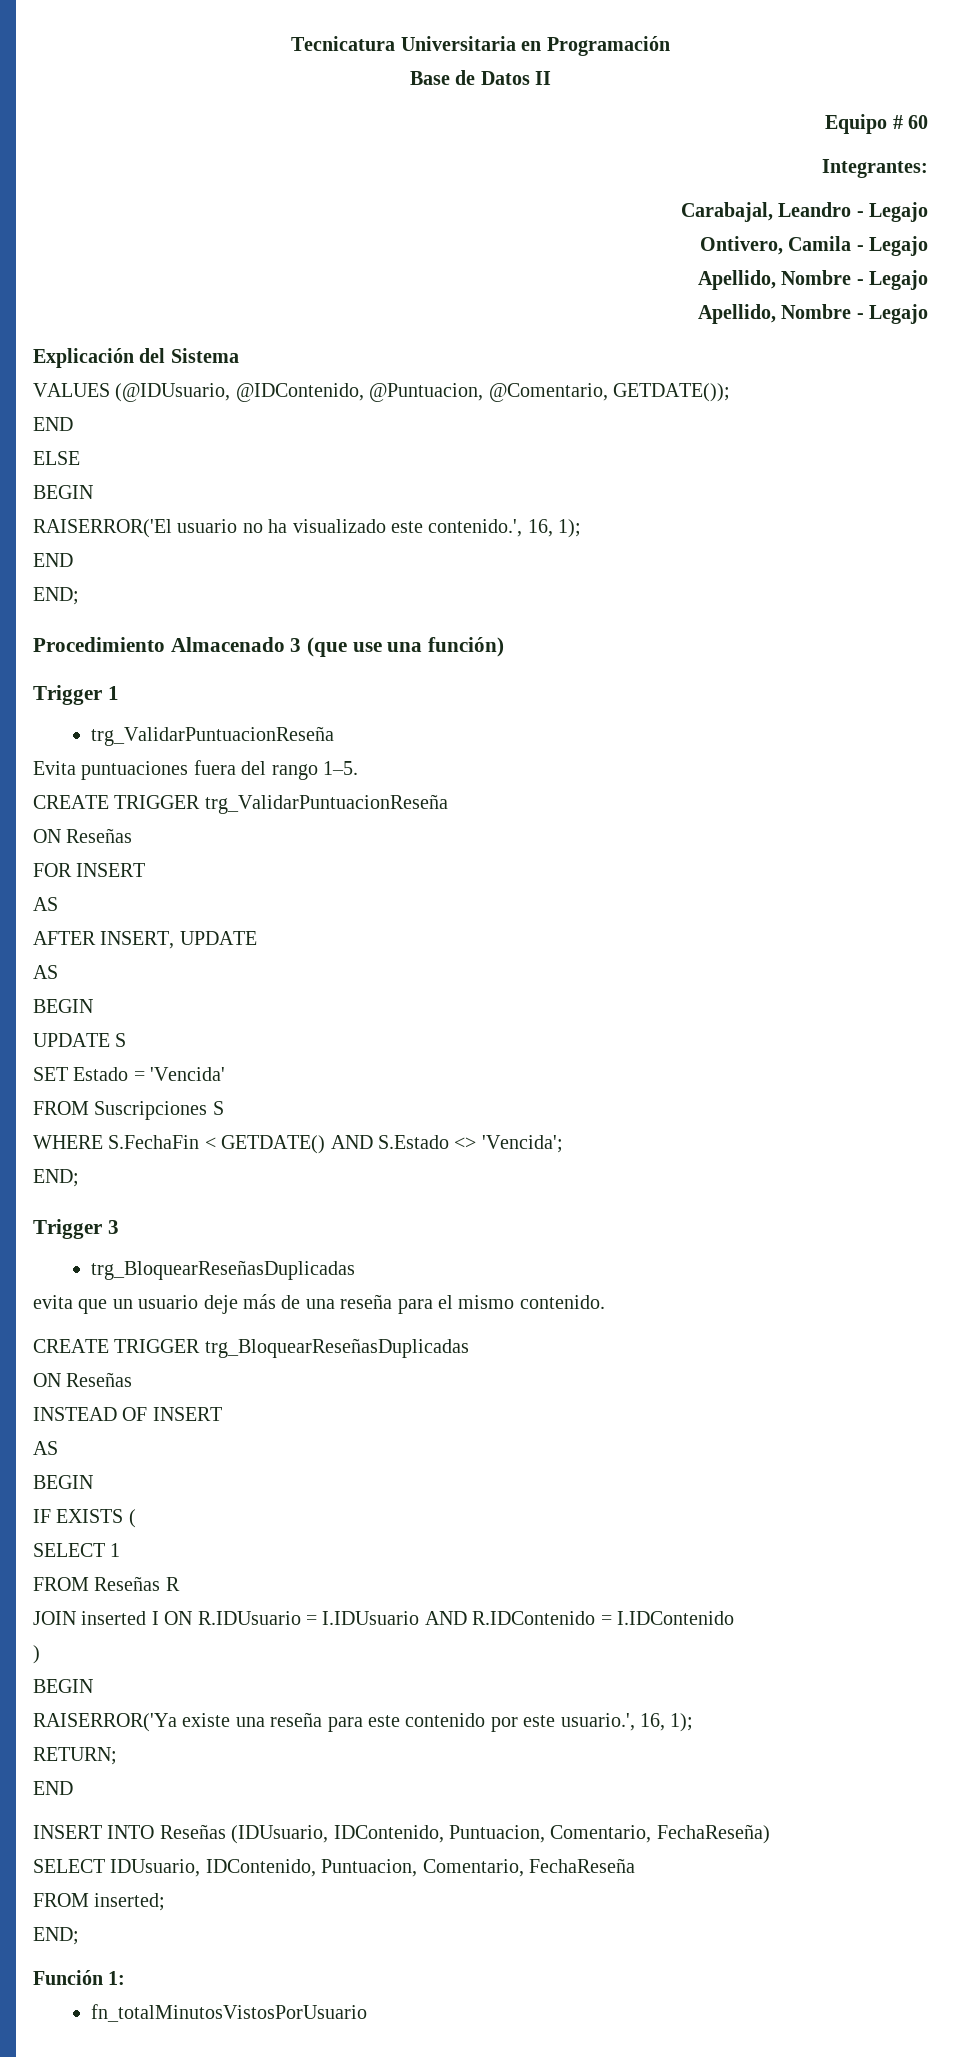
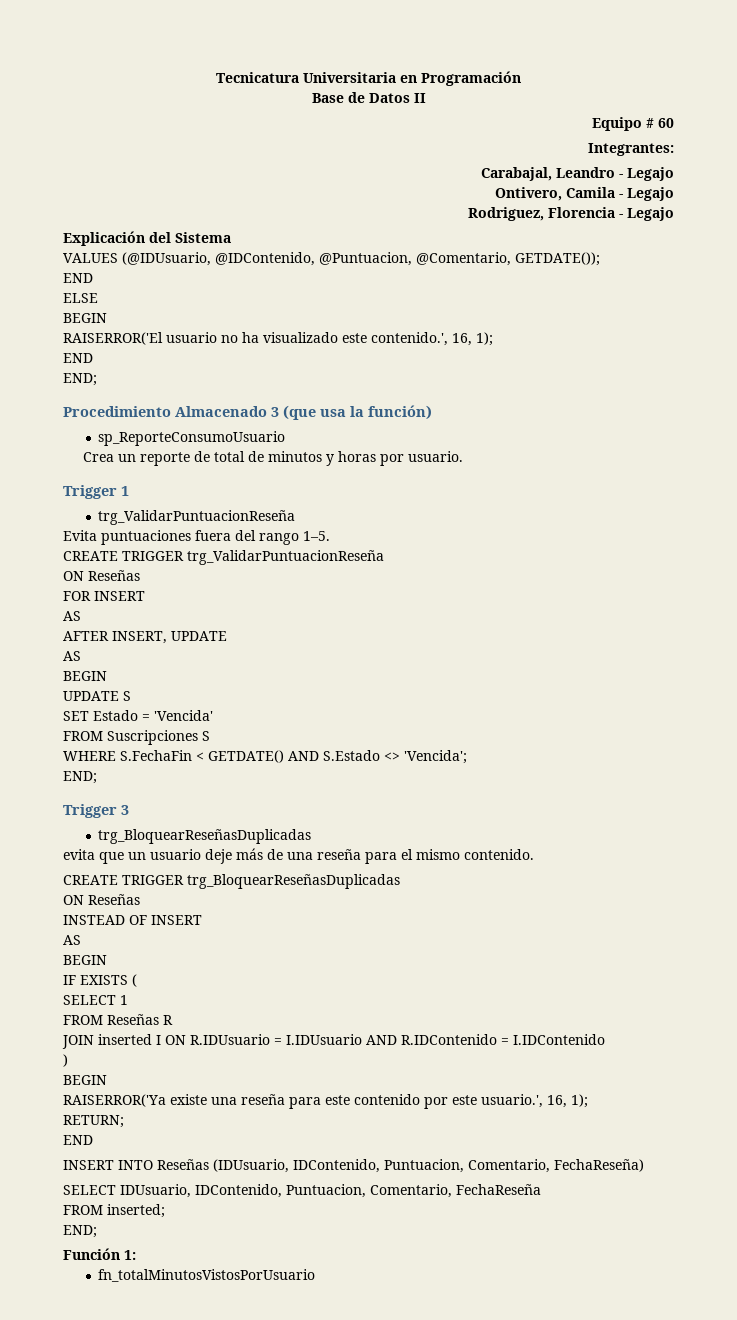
[697,270,928,290] [697,304,852,324] Apellido, Nombre - Legajo // Apellido, Nombre -> [468,207,615,221] Rodriguez, Florencia
[352,642,423,652] use una -> [320,406,364,417] usa la
(505, 647) none -> [98,431,286,446] [82,451,463,466] // sp_ReporteConsumoUsuario // Crea un reporte de total de minutos y horas por usuario.

